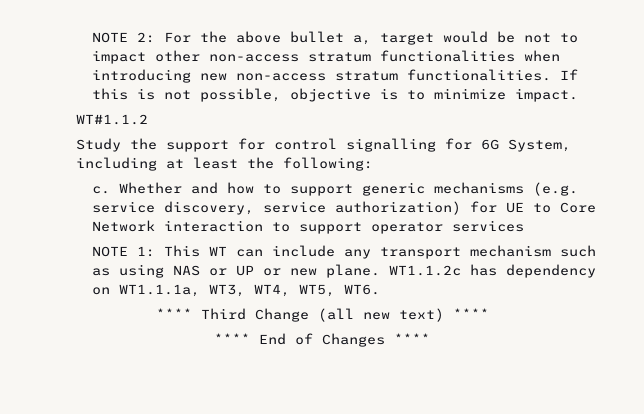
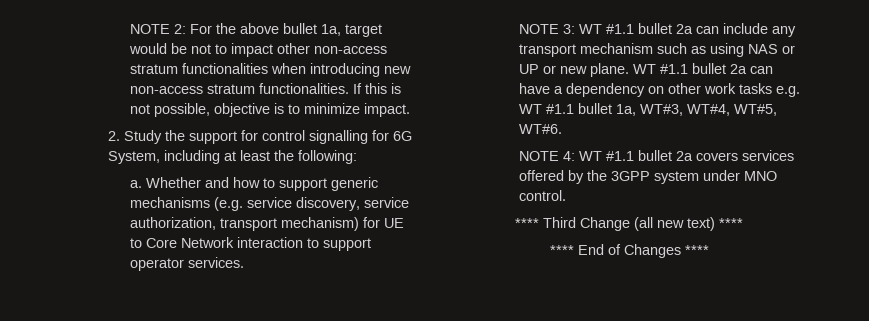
[352,35,371,45] a, -> [320,24,341,36] 1a,
[76,114,149,125] WT#1.1.2 // -> [107,131,120,141] 2.
[91,186,110,194] c. -> [129,180,142,188] a.
[334,201,461,215] authorization) -> [129,217,359,231] authorization, transport mechanism)
[451,220,524,232] [91,245,227,257] services // NOTE 1: This WT -> [187,257,244,268] [518,23,693,34] services. // NOTE 3: WT #1.1 bullet 2a
[388,264,596,278] [91,284,380,297] WT1.1.2c has dependency on WT1.1.1a, WT3, WT4, WT5, WT6. -> [632,63,773,74] [518,83,800,97] [518,103,777,116] [518,124,562,134] [518,150,794,161] [518,170,777,184] [518,190,566,201] WT #1.1 bullet 2a can have a dependency on other work tasks e.g. WT #1.1 bullet 1a, WT#3, WT#4, WT#5, WT#6. // NOTE 4: WT #1.1 bullet 2a covers services offered by the 3GPP system under MNO control.

